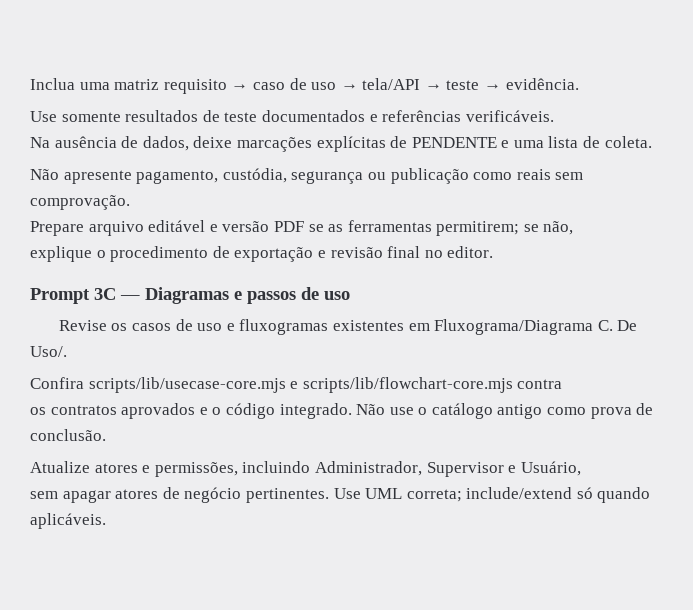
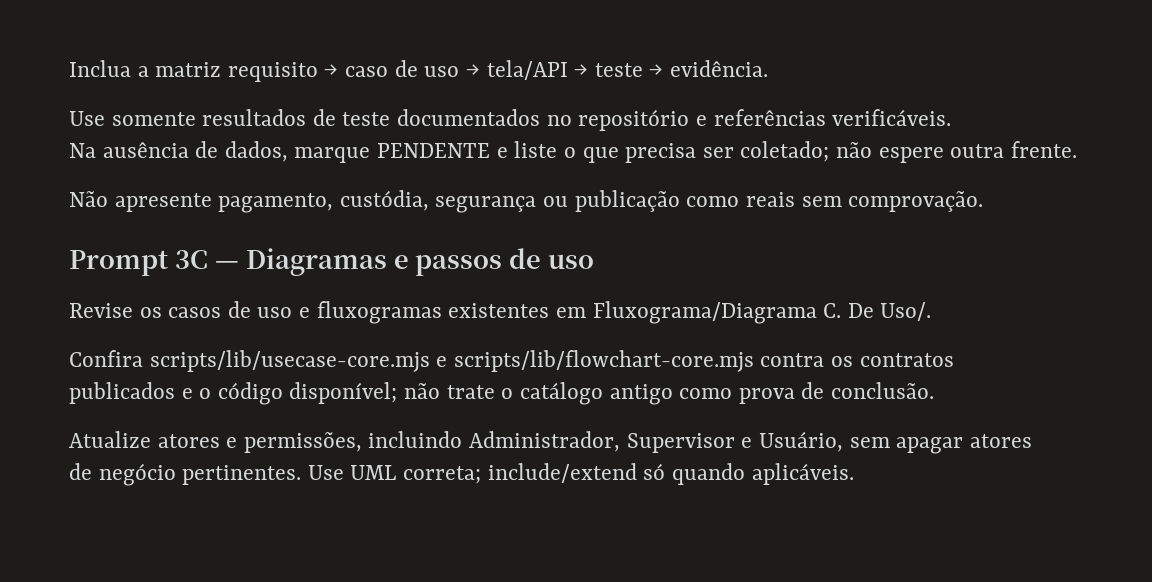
[79,82,110,90] uma -> [137,66,149,77] a
(365, 116) none -> [546,109,690,131] no repositório
[193,136,652,152] deixe marcações explícitas de PENDENTE e uma lista de coleta. -> [294,141,1077,163] marque PENDENTE e liste o que precisa ser coletado; não espere outra frente.
[30,220,574,236] [30,246,494,262] // Prepare arquivo editável e versão PDF se as ferramentas permitirem; se não, // explique o procedimento de exportação e revisão final no editor. -> (984, 201) none
(563, 384) // -> (825, 360) none
[121,403,196,419] aprovados -> [69,382,175,404] // publicados
[279,403,414,419] integrado. Não use -> [289,382,495,404] disponível; não trate
(581, 468) // -> (843, 441) none
(159, 494) none -> (1032, 441) //

